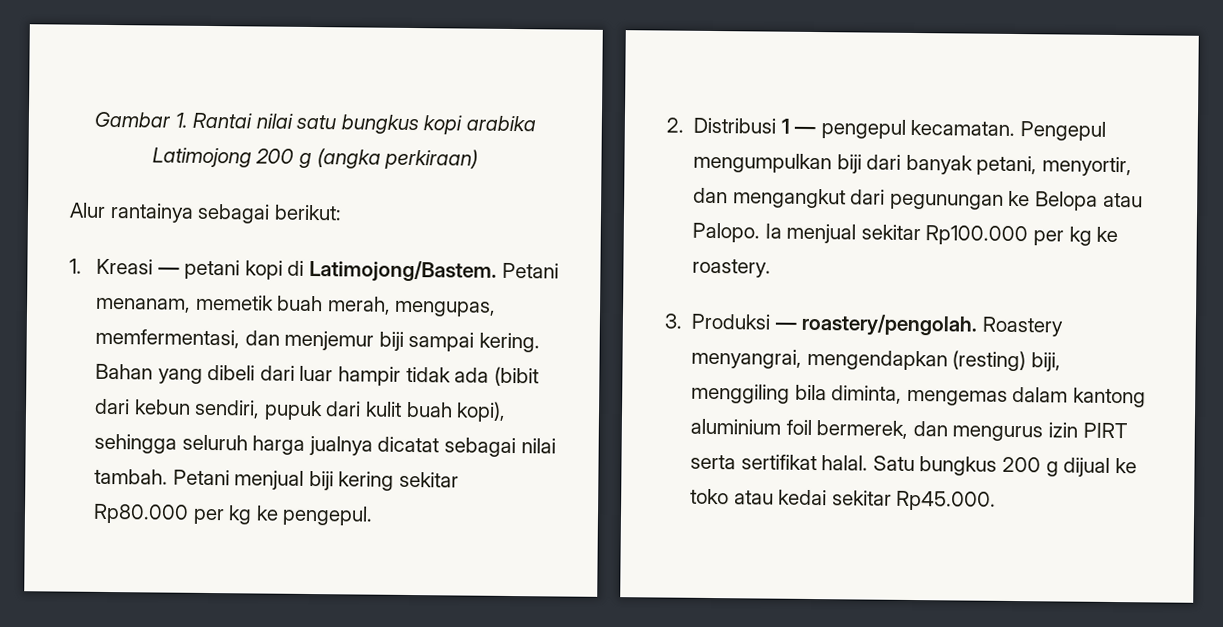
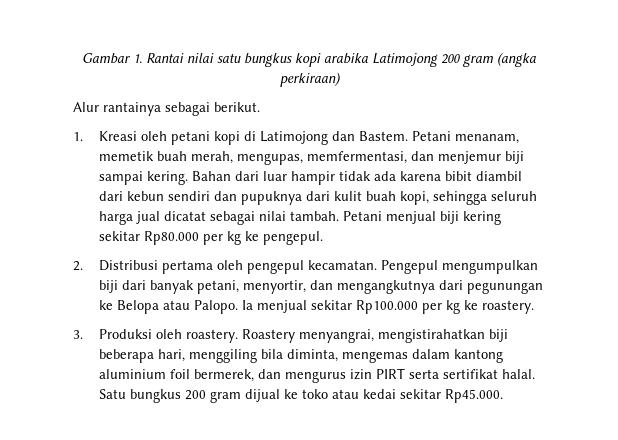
[299,152,312,169] g -> [463,54,494,67] gram
[273,204,342,221] berikut: -> [214,102,260,112] berikut.
[157,267,180,275] — -> [141,131,168,141] oleh
[308,259,497,283] Latimojong/Bastem. -> [260,131,409,145] Latimojong dan Bastem.
[157,364,256,384] yang dibeli -> (232, 176) none
[493,366,539,387] [94,398,323,421] (bibit dari kebun sendiri, pupuk -> [400,171,523,181] [99,191,303,205] karena bibit diambil dari kebun sendiri dan pupuknya
[456,401,507,422] kopi), -> [400,191,430,205] kopi,
[308,435,373,456] jualnya -> [136,211,161,224] jual
[780,118,817,135] 1 — -> [162,260,244,274] pertama oleh
[732,188,846,209] mengangkut -> [337,280,436,294] mengangkutnya
[774,313,1063,337] [691,348,1061,372] — roastery/pengolah. Roastery menyangrai, mengendapkan (resting) biji, -> [156,329,509,343] [99,349,186,363] oleh roastery. Roastery menyangrai, mengistirahatkan biji beberapa hari,
[1045,461,1059,477] g -> [210,391,242,403] gram

